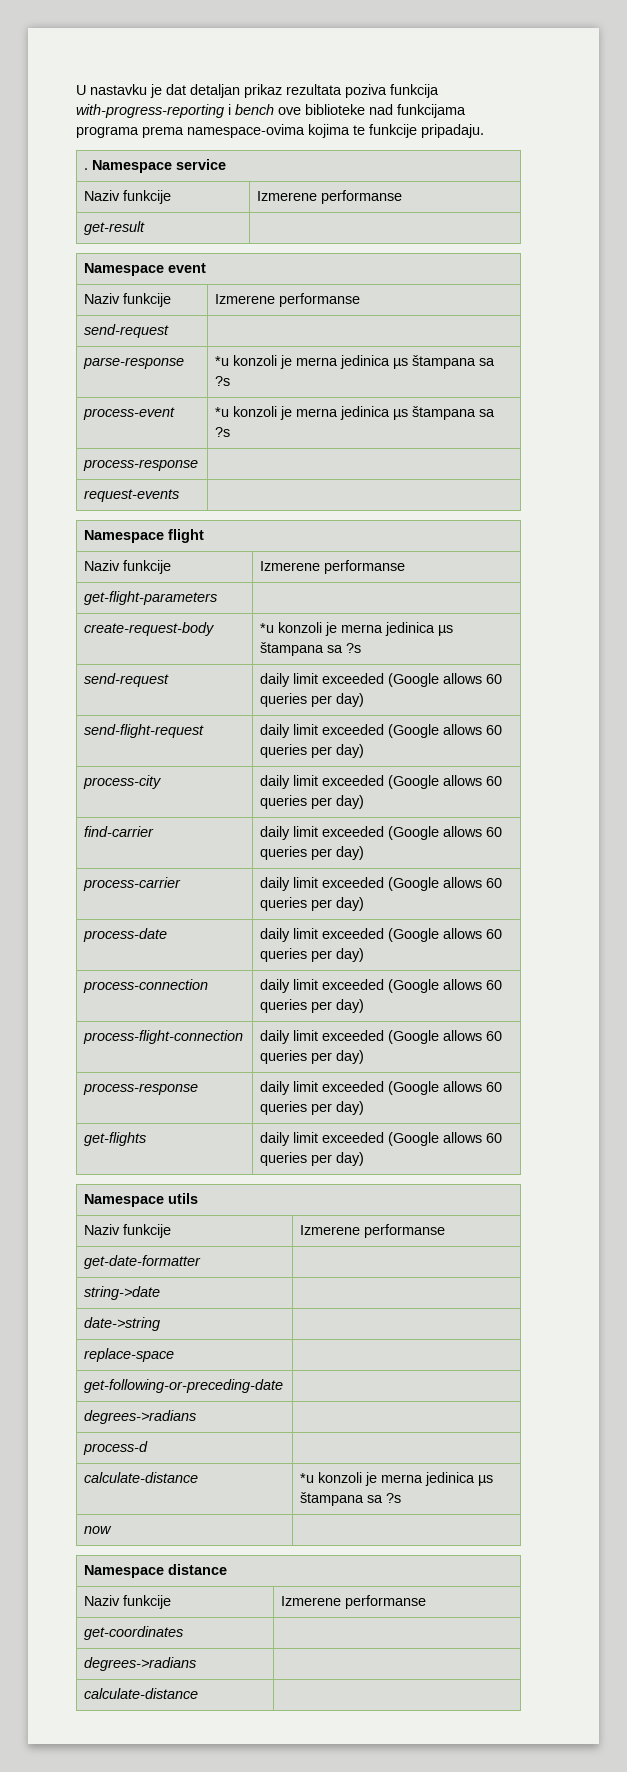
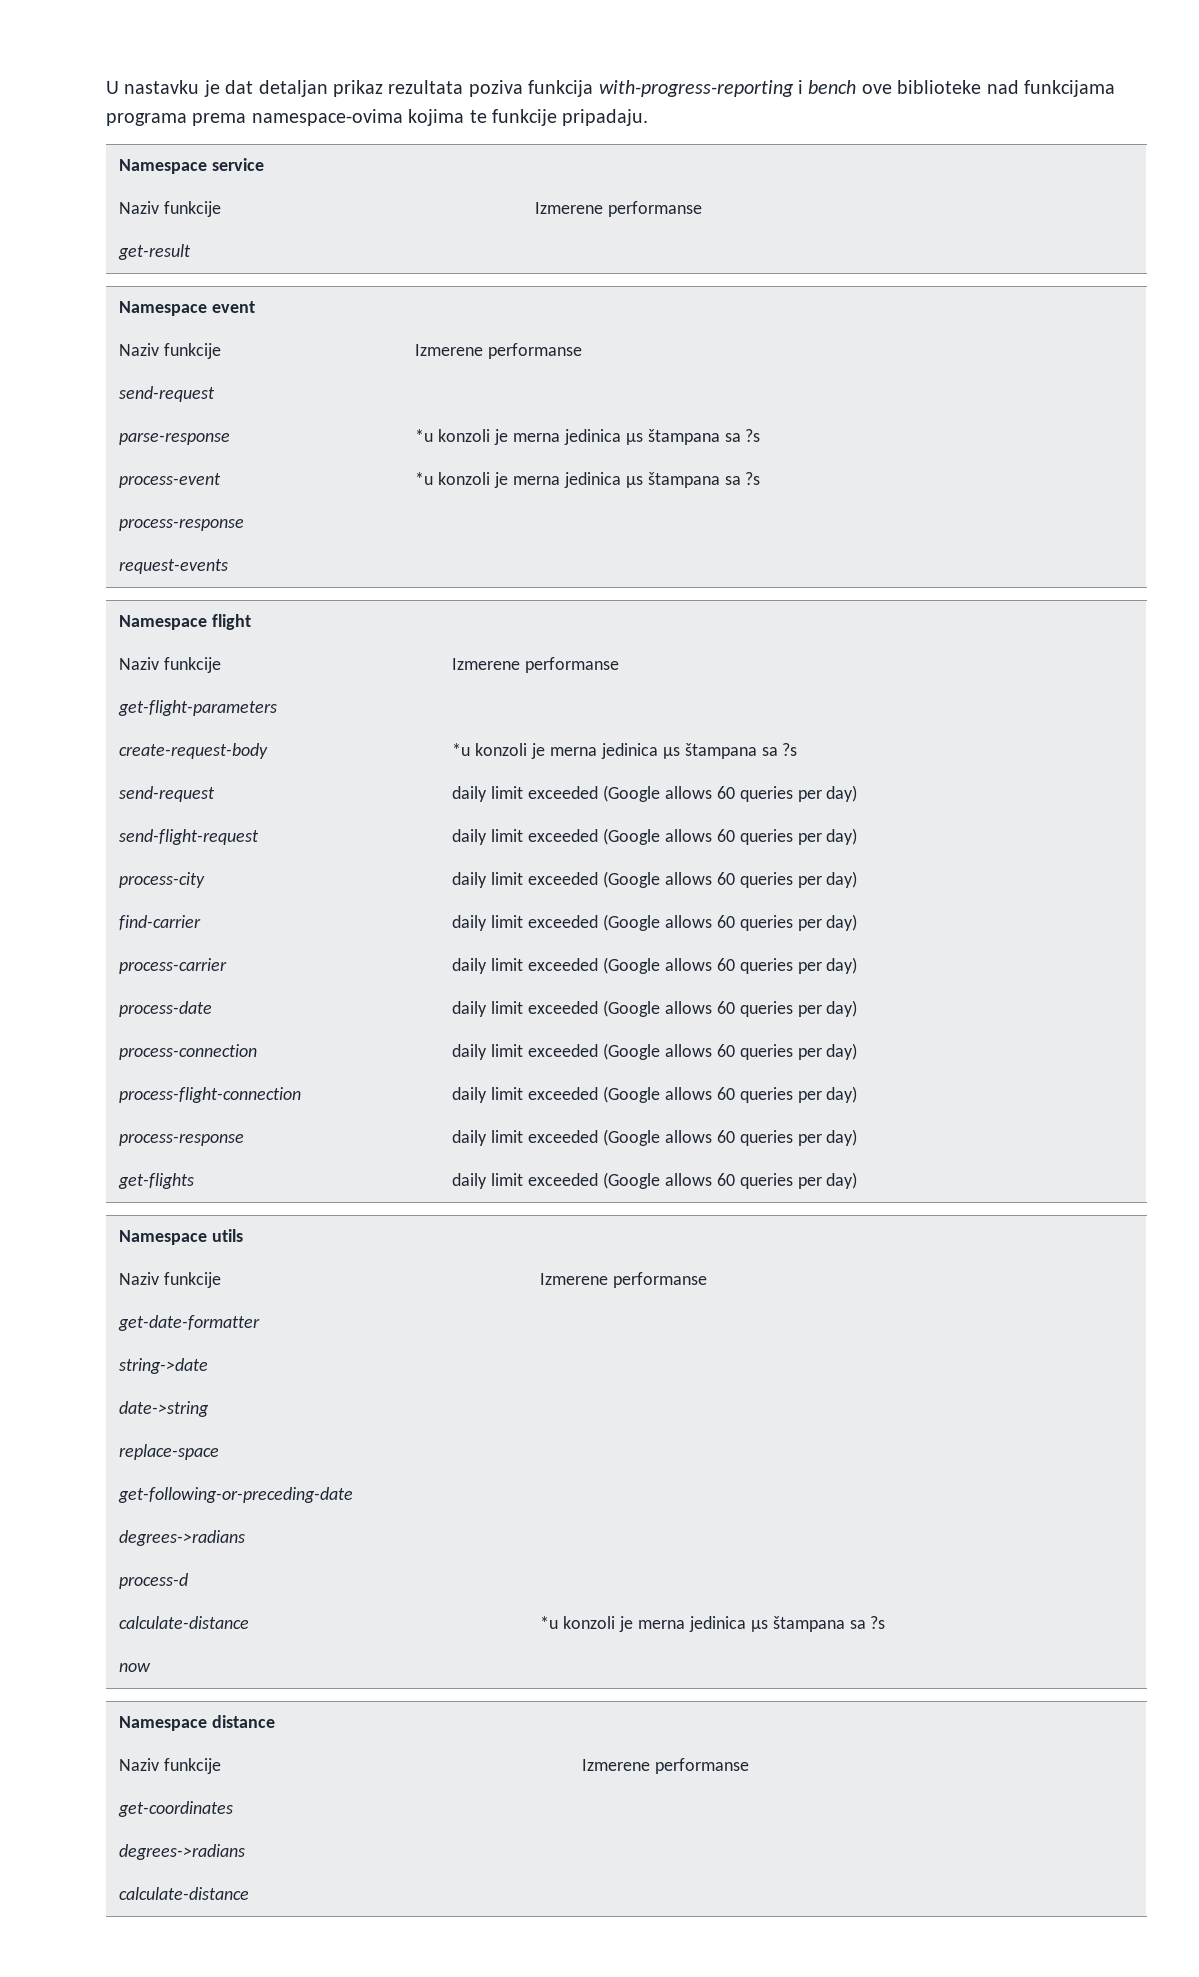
[84,168,89,170] . -> (649, 117) none

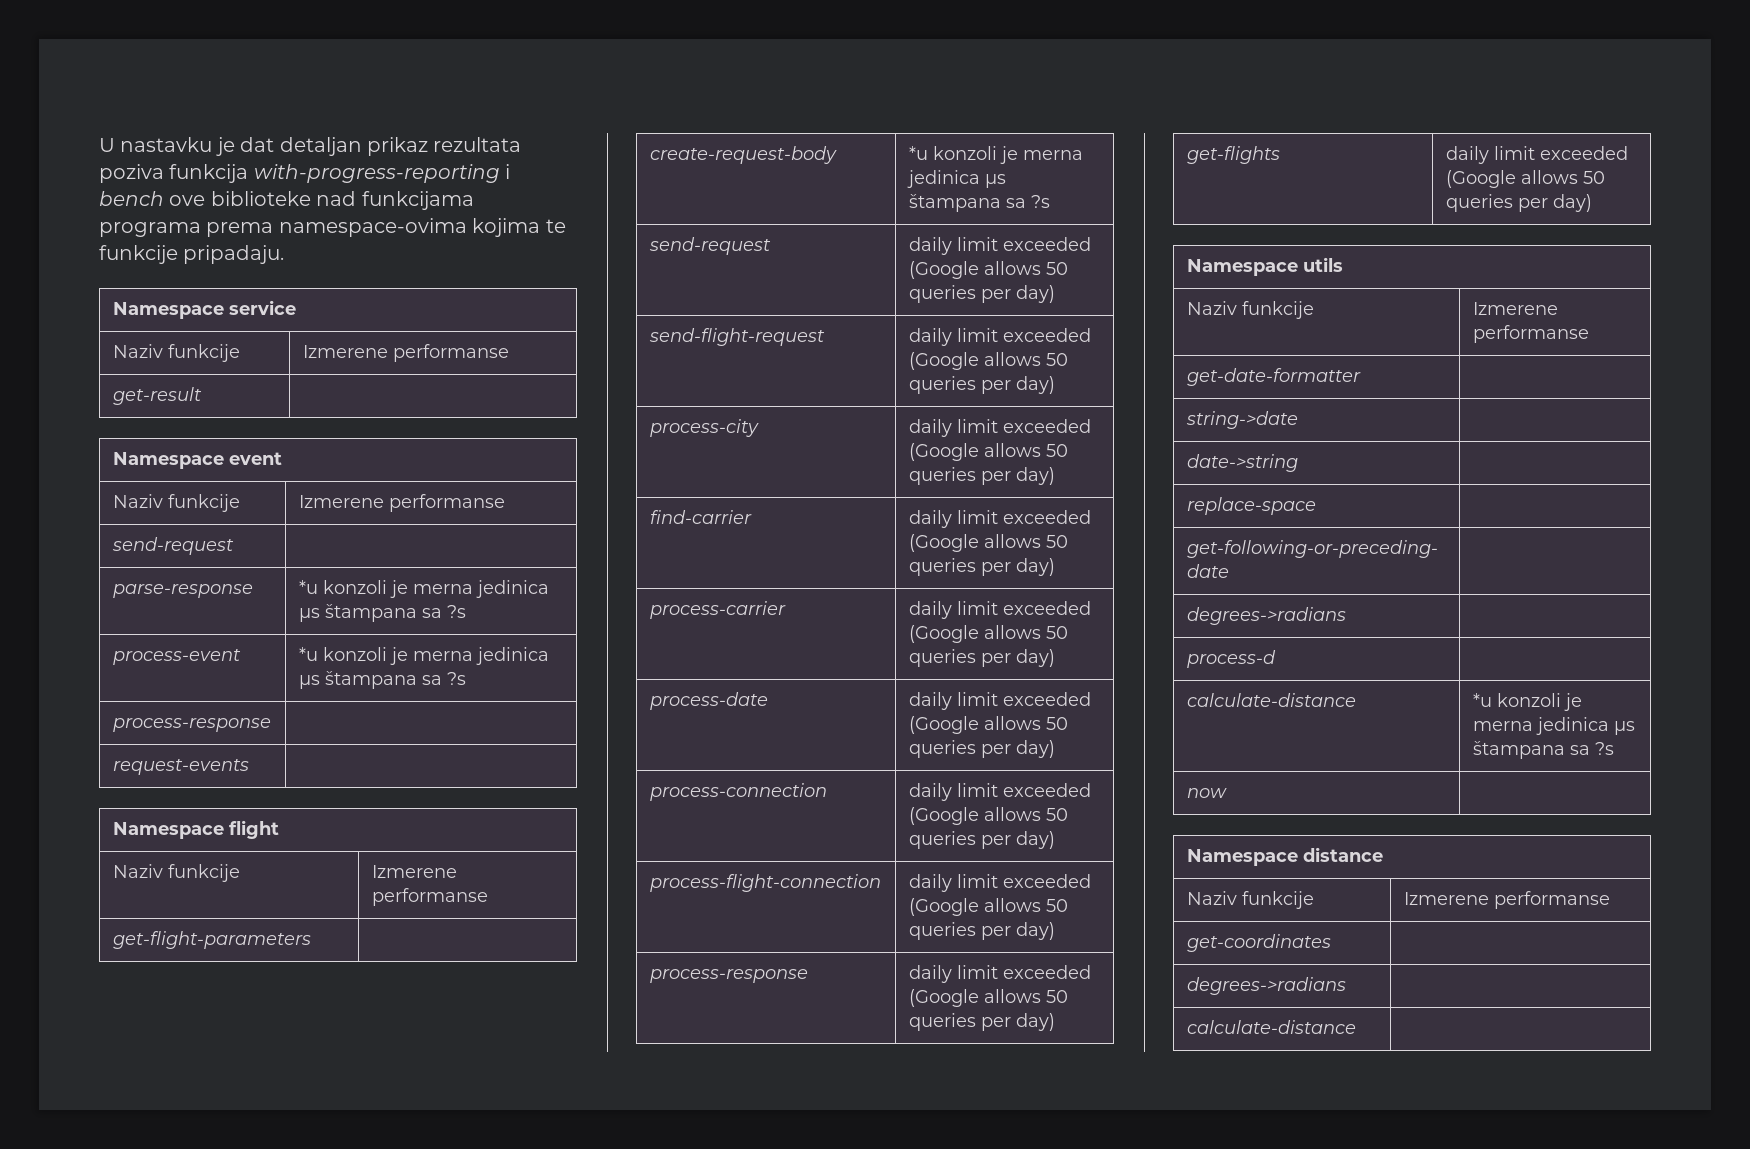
[716,786,735,799] 60 -> [1045,262,1068,275] 50
[716,829,735,842] 60 -> [1045,353,1068,366] 50
[716,872,735,885] 60 -> [1045,444,1068,457] 50
[716,915,735,928] 60 -> [1045,535,1068,548] 50
[716,958,735,971] 60 -> [1045,626,1068,639] 50
[716,1001,735,1014] 60 -> [1045,717,1068,730] 50
[716,1044,735,1057] 60 -> [1045,808,1068,821] 50
[716,1087,735,1100] 60 -> [1045,899,1068,912] 50
[716,1130,735,1143] 60 -> [1045,990,1068,1003] 50
[716,1173,735,1186] 60 -> [1582,171,1605,184] 50

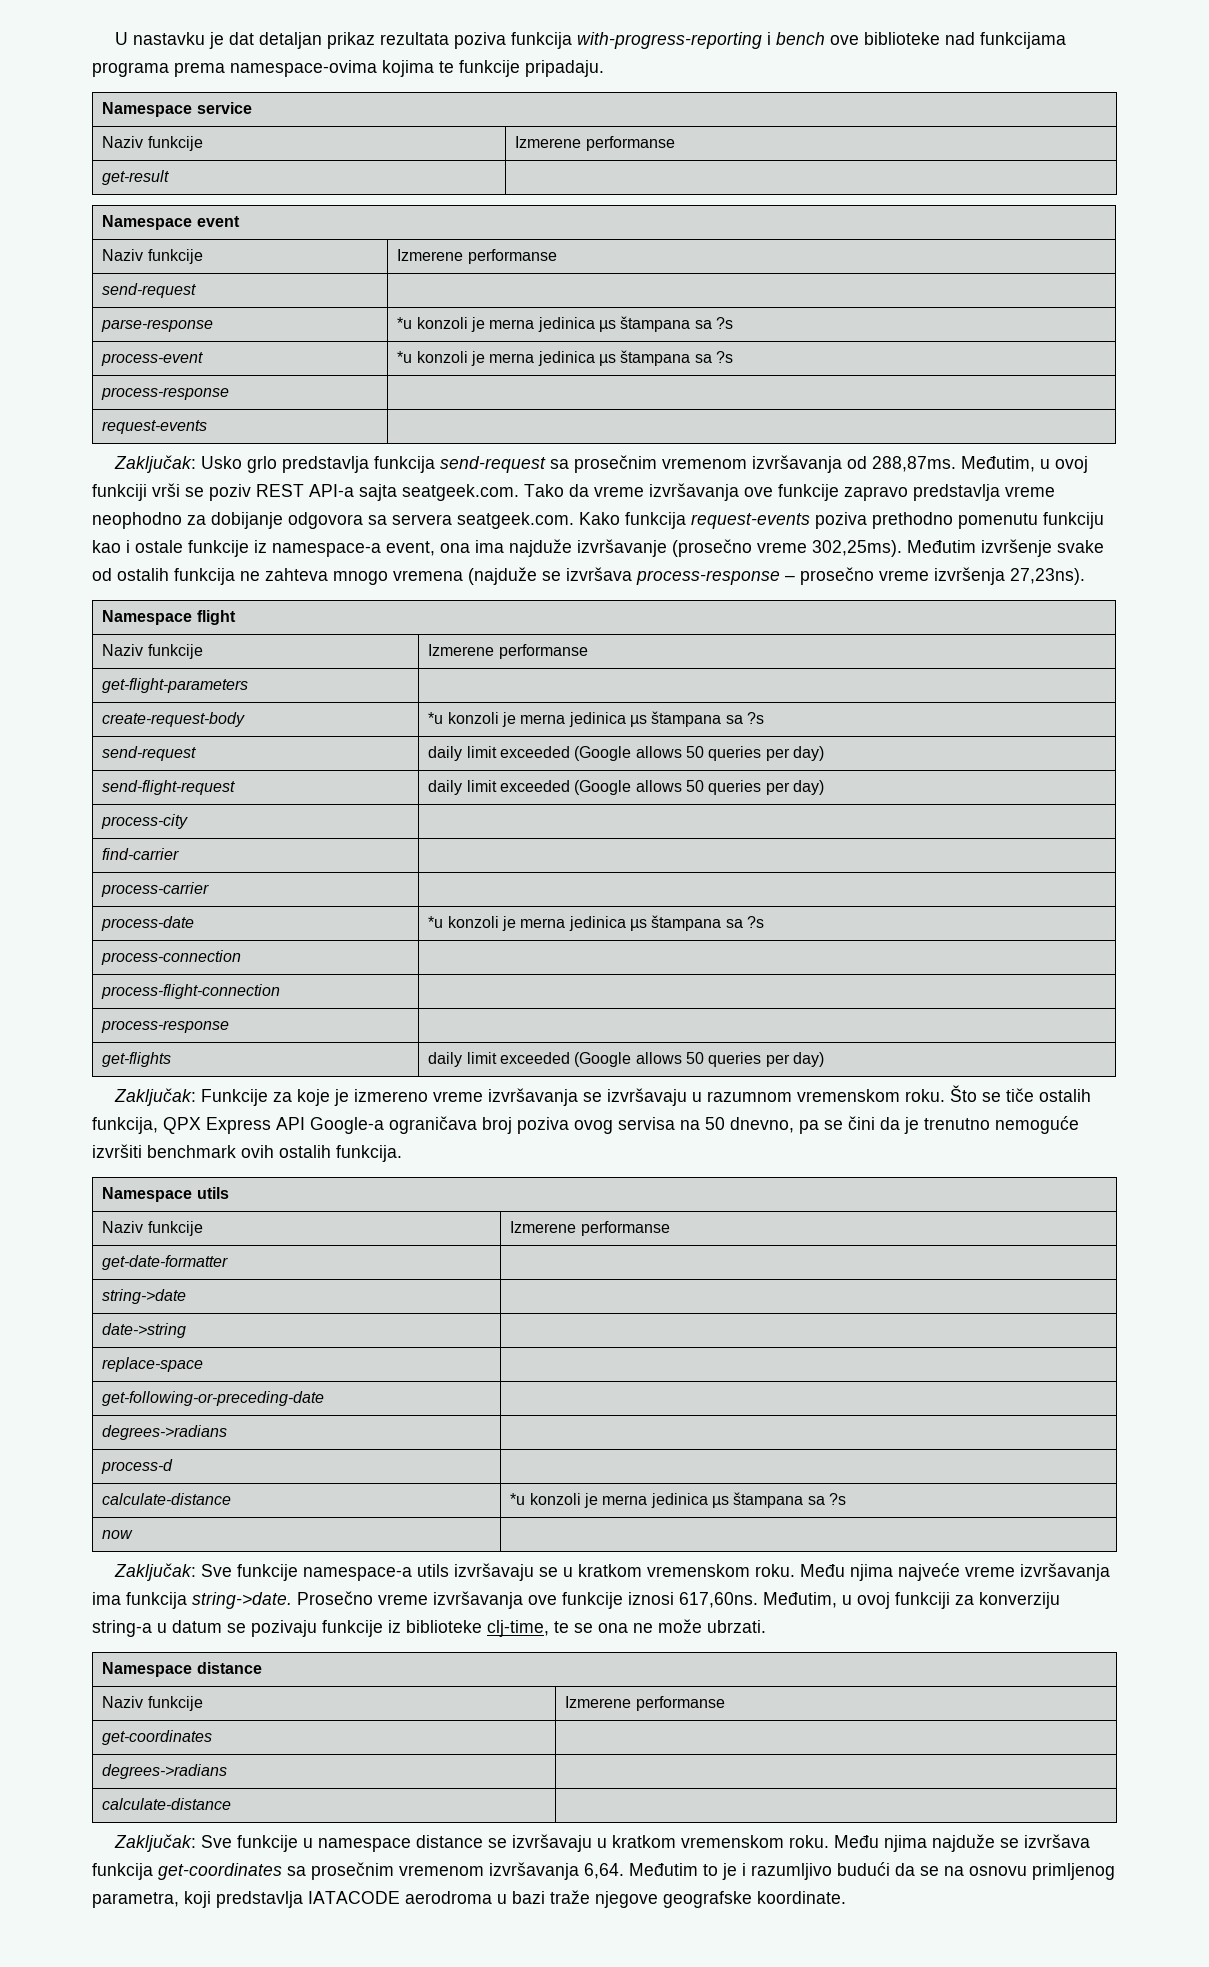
(249, 767) none -> [114,455,1089,473] [92,483,1055,501] [92,512,1104,529] [92,539,1104,557] [92,567,1085,585] // Zaključak: Usko grlo predstavlja funkcija send-request sa prosečnim vremenom izvršavanja od 288,87ms. Međutim, u ovoj funkciji vrši se poziv REST API-a sajta seatgeek.com. Tako da vreme izvršavanja ove funkcije zapravo predstavlja vreme neophodno za dobijanje odgovora sa servera seatgeek.com. Kako funkcija request-events poziva prethodno pomenutu funkciju kao i ostale funkcije iz namespace-a event, ona ima najduže izvršavanje (prosečno vreme 302,25ms). Međutim izvršenje svake od ostalih funkcija ne zahteva mnogo vremena (najduže se izvršava process-response – prosečno vreme izvršenja 27,23ns).
[908,419,1091,437] [908,443,1068,461] [908,467,1055,485] [649,510,752,524] [908,510,1091,528] [908,534,1068,552] [908,558,1055,576] [649,601,786,619] [908,601,1091,619] [908,625,1068,643] [908,649,1055,667] [649,692,768,710] [908,692,1091,710] [908,716,1068,734] [908,740,1055,758] [649,783,827,801] [908,783,1091,801] [908,807,1068,825] [908,831,1055,849] [649,874,881,892] [908,874,1091,892] [908,898,1068,916] [908,922,1055,940] [649,969,808,983] [908,965,1091,983] [908,989,1068,1007] [908,1013,1055,1031] daily limit exceeded (Google allows 50 queries per day) // find-carrier | daily limit exceeded (Google allows 50 queries per day) // process-carrier | daily limit exceeded (Google allows 50 queries per day) // process-date | daily limit exceeded (Google allows 50 queries per day) // process-connection | daily limit exceeded (Google allows 50 queries per day) // process-flight-connection | daily limit exceeded (Google allows 50 queries per day) // process-response | daily limit exceeded (Google allows 50 queries per day) -> [102,848,180,860] [101,882,210,897] [101,916,195,931] [428,915,764,931] [101,950,242,965] [101,984,281,999] [101,1020,230,1033] // find-carrier | // process-carrier | // process-date | *u konzoli je merna jedinica µs štampana sa ?s // process-connection | // process-flight-connection | // process-response |
(1592, 203) none -> [114,1085,1092,1106] [92,1116,1079,1134] [92,1144,402,1162] // Zaključak: Funkcije za koje je izmereno vreme izvršavanja se izvršavaju u razumnom vremenskom roku. Što se tiče ostalih funkcija, QPX Express API Google-a ograničava broj poziva ovog servisa na 50 dnevno, pa se čini da je trenutno nemoguće izvršiti benchmark ovih ostalih funkcija.
(1227, 793) none -> [114,1563,1111,1581] [92,1591,1060,1609] [92,1619,766,1637] // Zaključak: Sve funkcije namespace-a utils izvršavaju se u kratkom vremenskom roku. Među njima najveće vreme izvršavanja ima funkcija string->date. Prosečno vreme izvršavanja ove funkcije iznosi 617,60ns. Međutim, u ovoj funkciji za konverziju string-a u datum se pozivaju funkcije iz biblioteke clj-time, te se ona ne može ubrzati.
(1356, 1027) none -> [114,1834,1091,1852] [92,1862,1115,1880] [92,1890,846,1908] // Zaključak: Sve funkcije u namespace distance se izvršavaju u kratkom vremenskom roku. Među njima najduže se izvršava funkcija get-coordinates sa prosečnim vremenom izvršavanja 6,64. Međutim to je i razumljivo budući da se na osnovu primljenog parametra, koji predstavlja IATACODE aerodroma u bazi traže njegove geografske koordinate.

